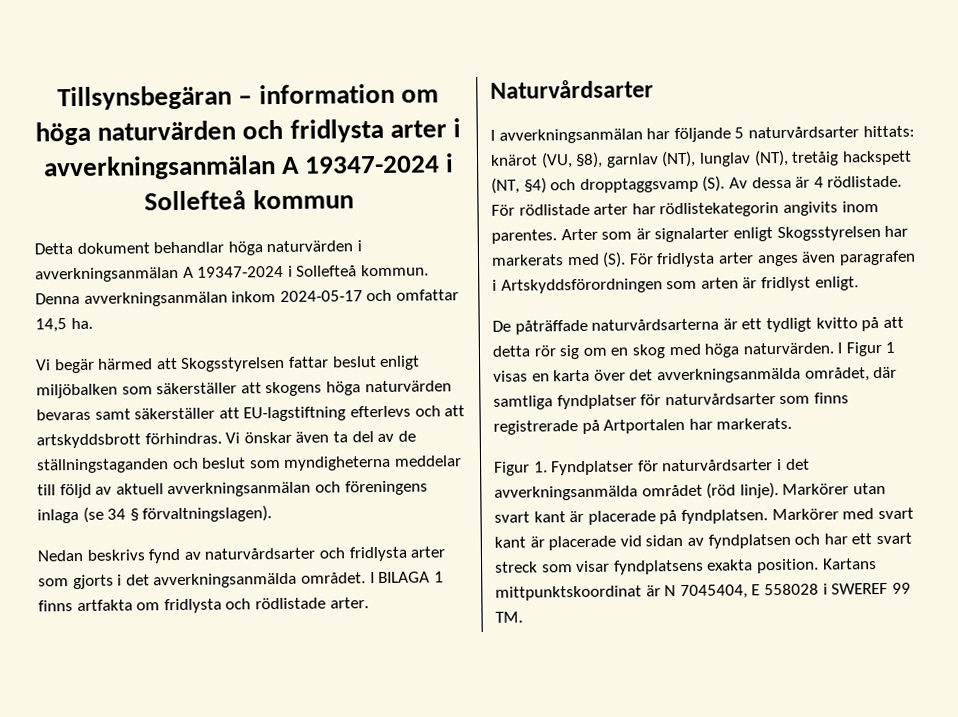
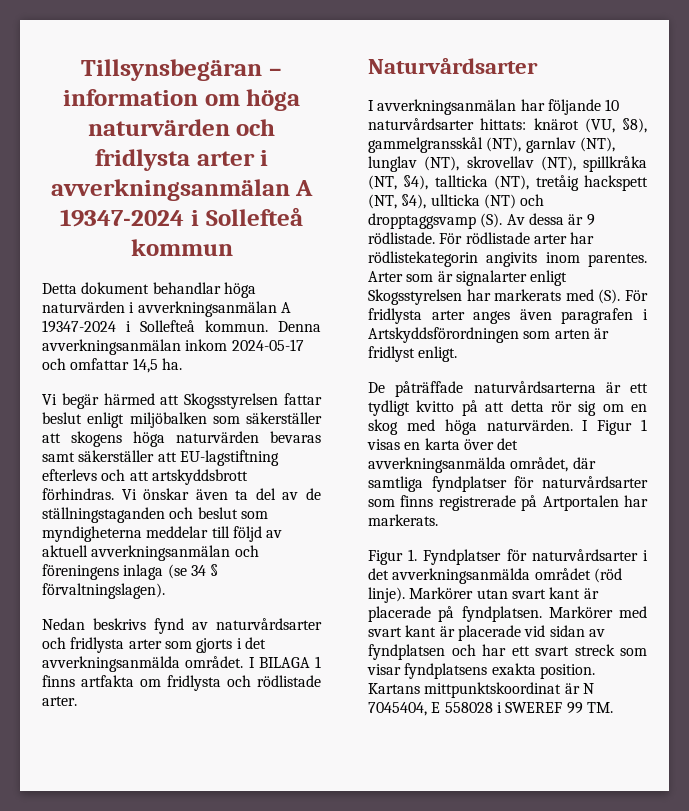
[734,127,745,139] 5 -> [605,99,620,111] 10
(604, 160) none -> [368,137,522,153] gammelgransskål (NT),
[791,150,912,166] [491,177,547,194] tretåig hackspett (NT, §4) -> [466,156,647,172] [368,175,648,191] [368,194,516,209] skrovellav (NT), spillkråka (NT, §4), tallticka (NT), tretåig hackspett (NT, §4), ullticka (NT)
[813,176,824,188] 4 -> [586,214,595,226] 9

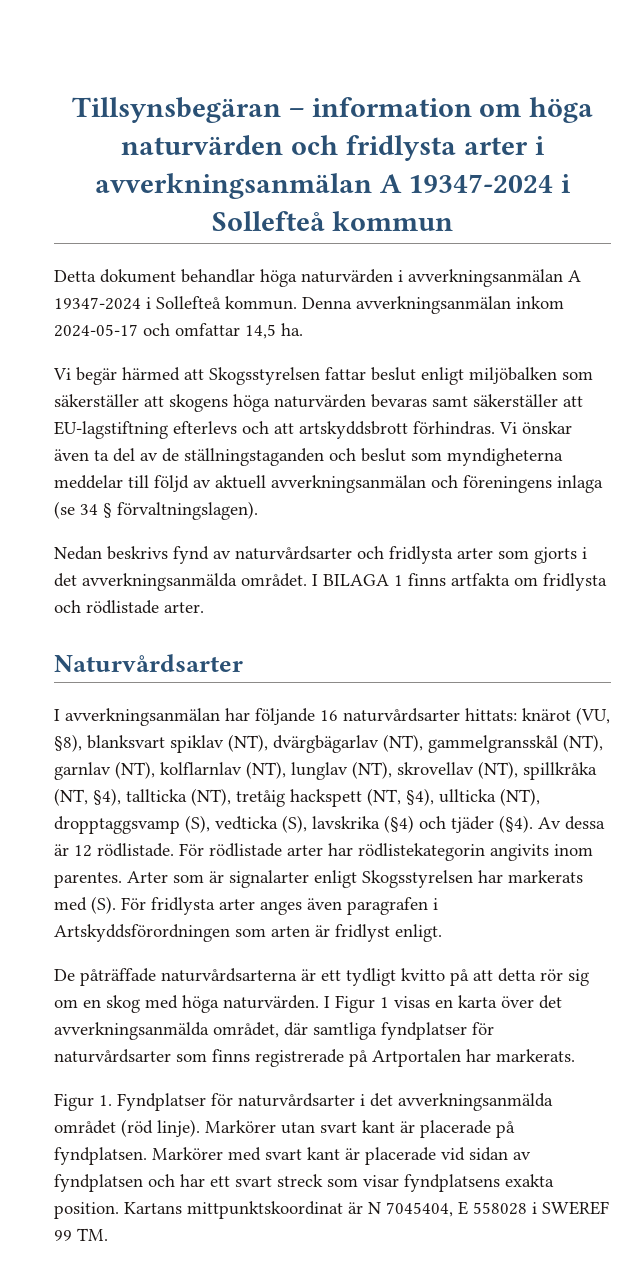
[605,99,620,111] 10 -> [320,710,338,721] 16
(647, 125) none -> [87,734,423,753] blanksvart spiklav (NT), dvärgbägarlav (NT),
(615, 144) none -> [160,761,286,779] kolflarnlav (NT),
[483,194,545,209] [368,213,503,229] (NT) och dropptaggsvamp (S). -> [500,788,540,806] [54,815,533,834] (NT), dropptaggsvamp (S), vedticka (S), lavskrika (§4) och tjäder (§4).
[586,214,595,226] 9 -> [74,845,92,857] 12

